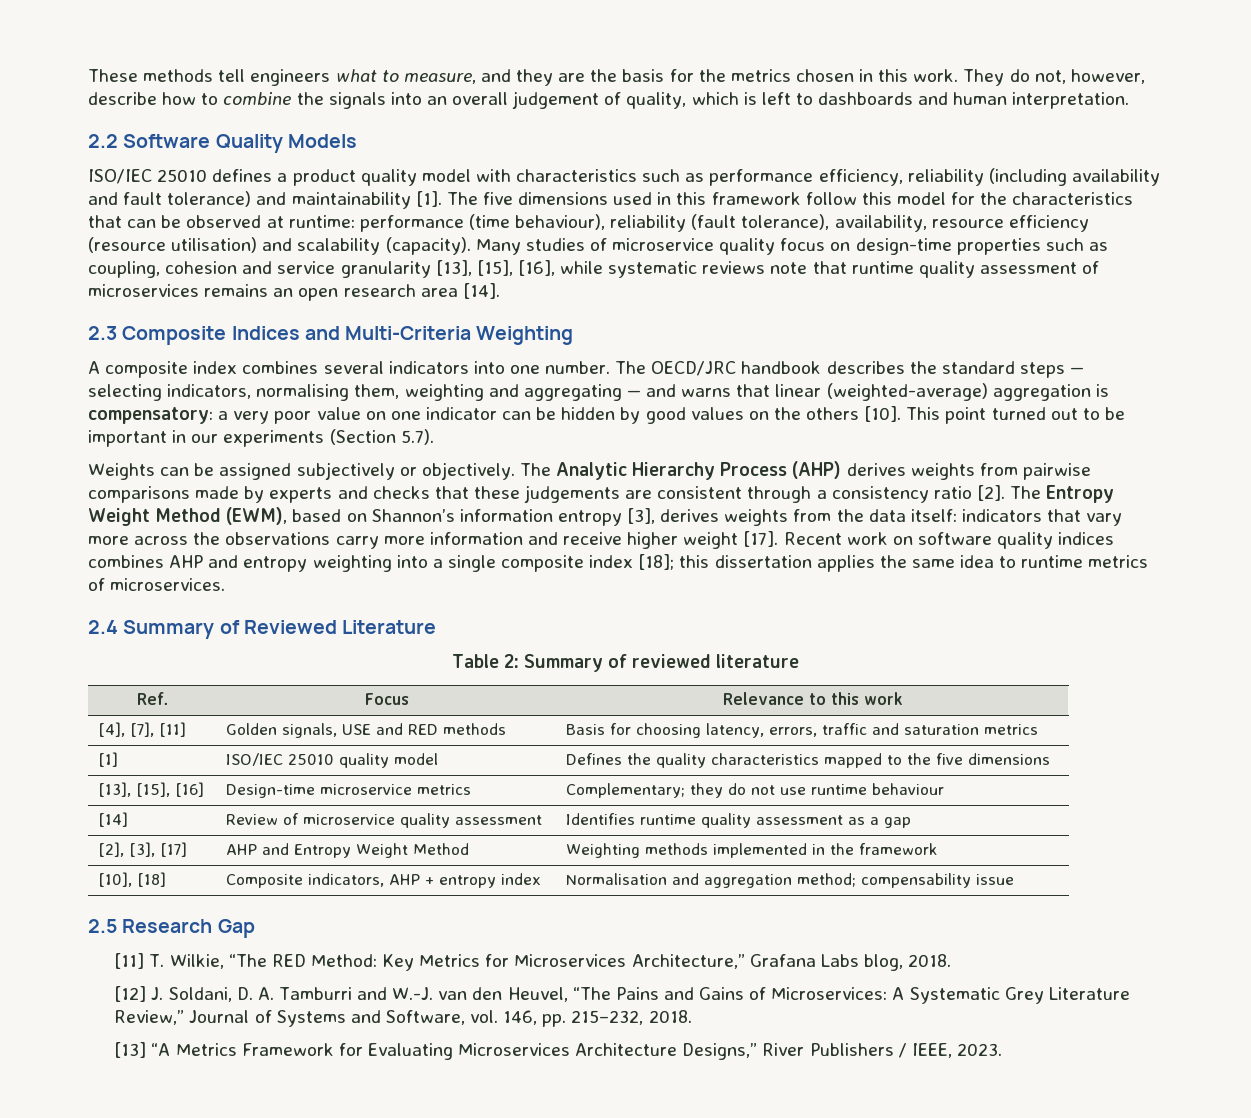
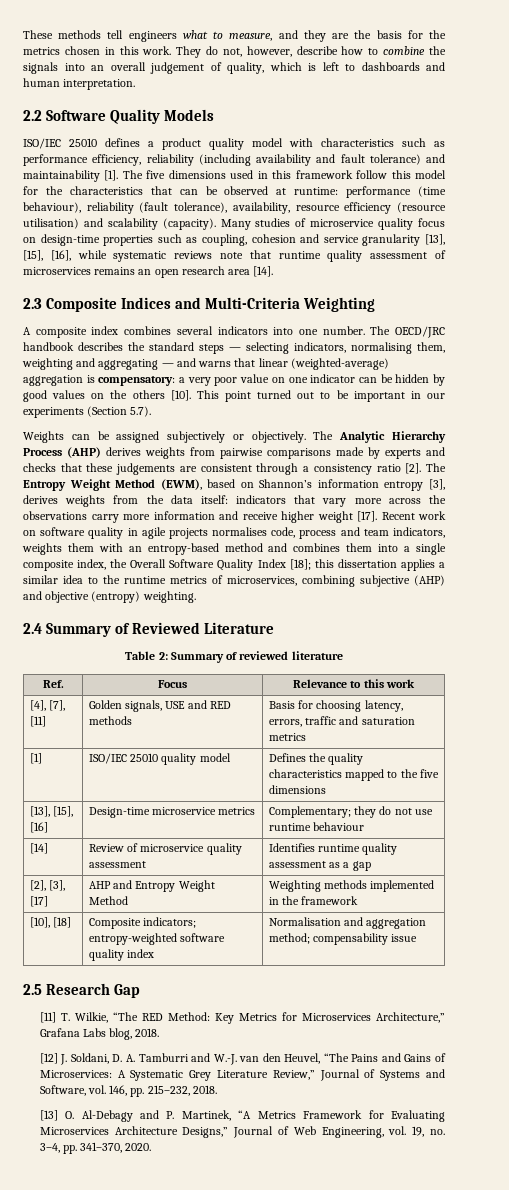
[1058,532,1115,545] [88,555,634,572] indices combines AHP and entropy weighting into a single composite index -> [127,527,445,539] [22,543,447,555] [23,559,286,571] in agile projects normalises code, process and team indicators, weights them with an entropy-based method and combines them into a single composite index, the Overall Software Quality Index
[879,555,955,568] the same -> [438,562,445,568] [23,575,58,584] a similar
(1017, 562) none -> [103,575,120,584] the
[110,578,226,591] microservices. -> [227,575,445,587] [23,591,196,603] microservices, combining subjective (AHP) and objective (entropy) weighting.
[307,873,496,888] indicators, AHP + entropy -> [143,917,197,928] [88,933,226,945] [88,949,124,961] indicators; entropy-weighted software quality
(147, 1050) none -> [65,1110,231,1122] O. Al-Debagy and P. Martinek,
[762,1043,1002,1058] River Publishers / IEEE, 2023. -> [233,1126,445,1138] [39,1142,152,1154] Journal of Web Engineering, vol. 19, no. 3–4, pp. 341–370, 2020.

